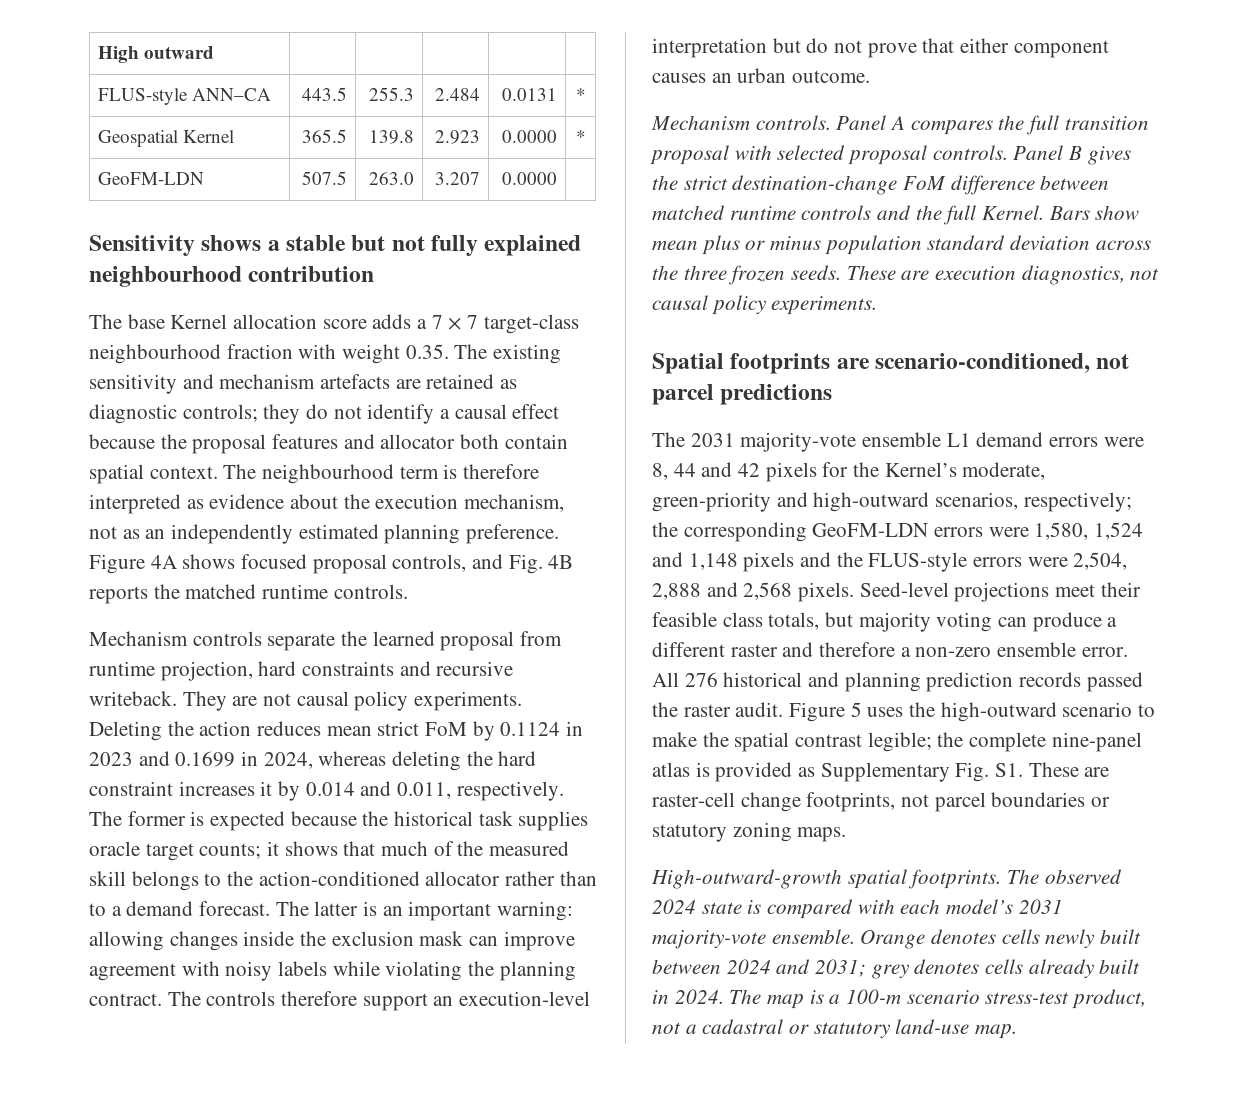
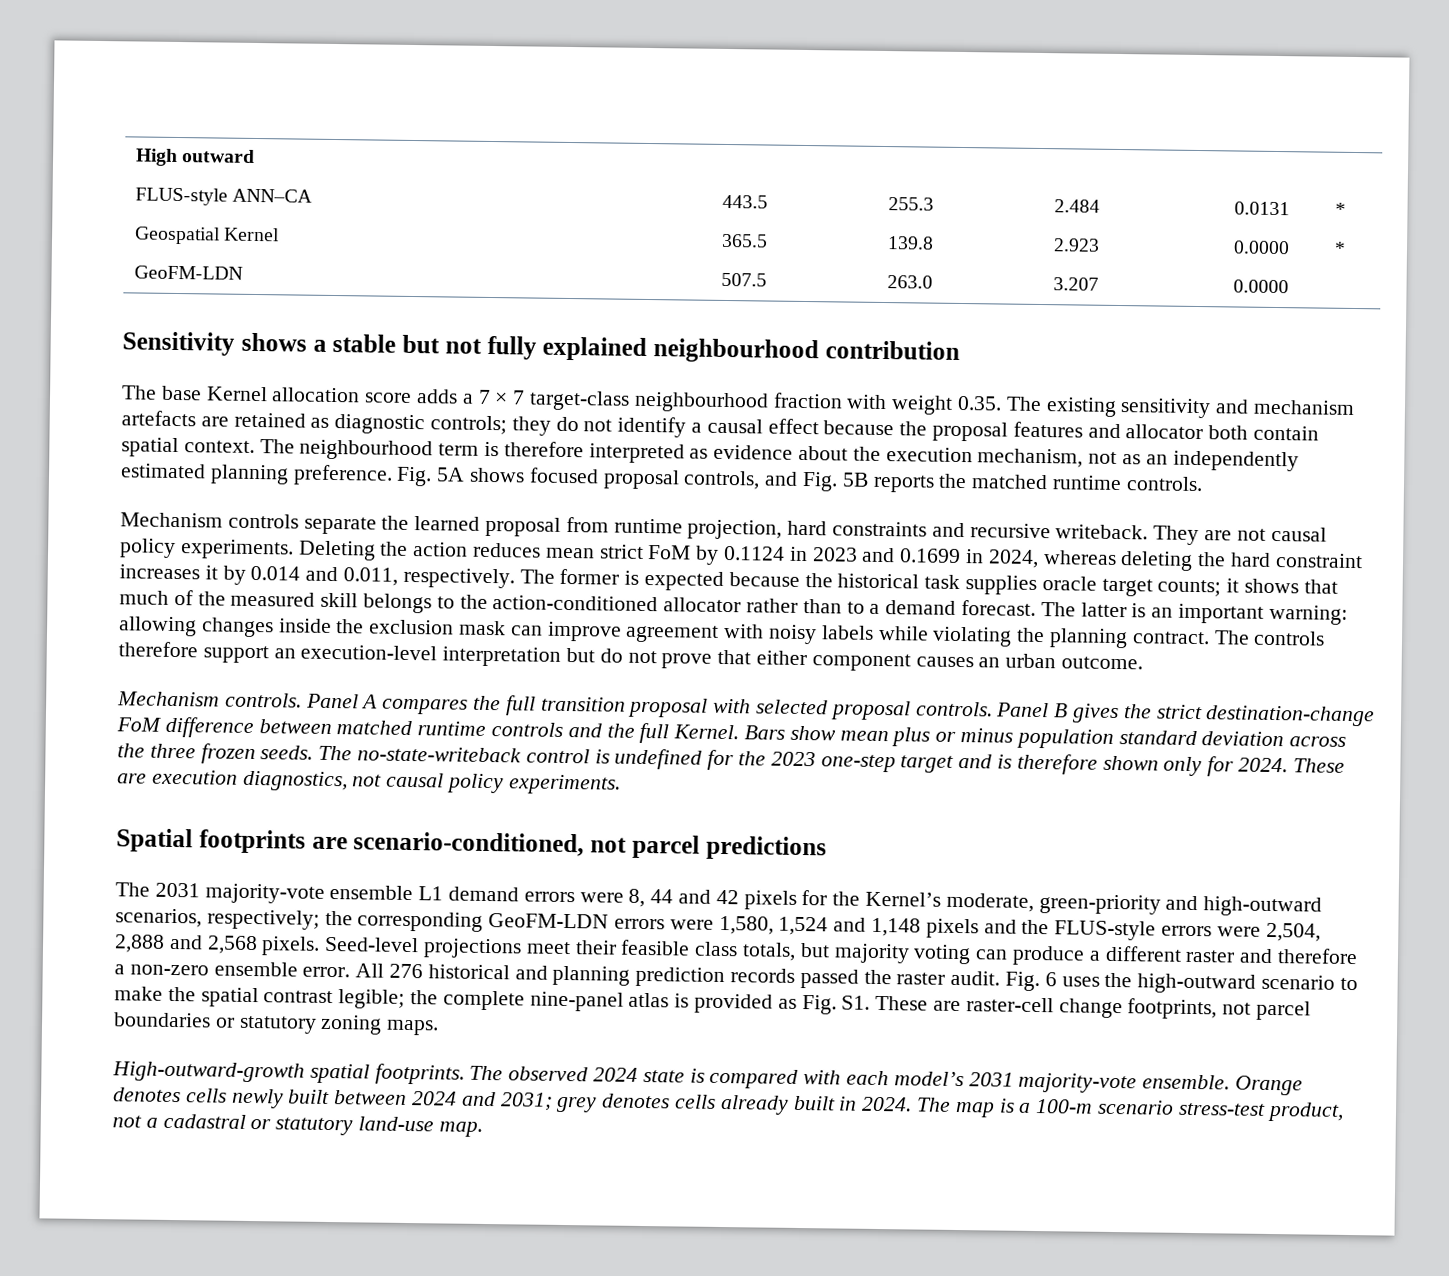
[89,554,177,574] Figure 4A -> [396,466,466,487] Fig. 5A
[548,555,574,569] 4B -> [841,472,869,487] 5B
(842, 272) none -> [318,745,1289,777] The no-state-writeback control is undefined for the 2023 one-step target and is therefore shown only for 2024.
[789,702,862,722] Figure 5 -> [1005,971,1057,992] Fig. 6
[820,762,950,782] Supplementary -> (797, 1003) none

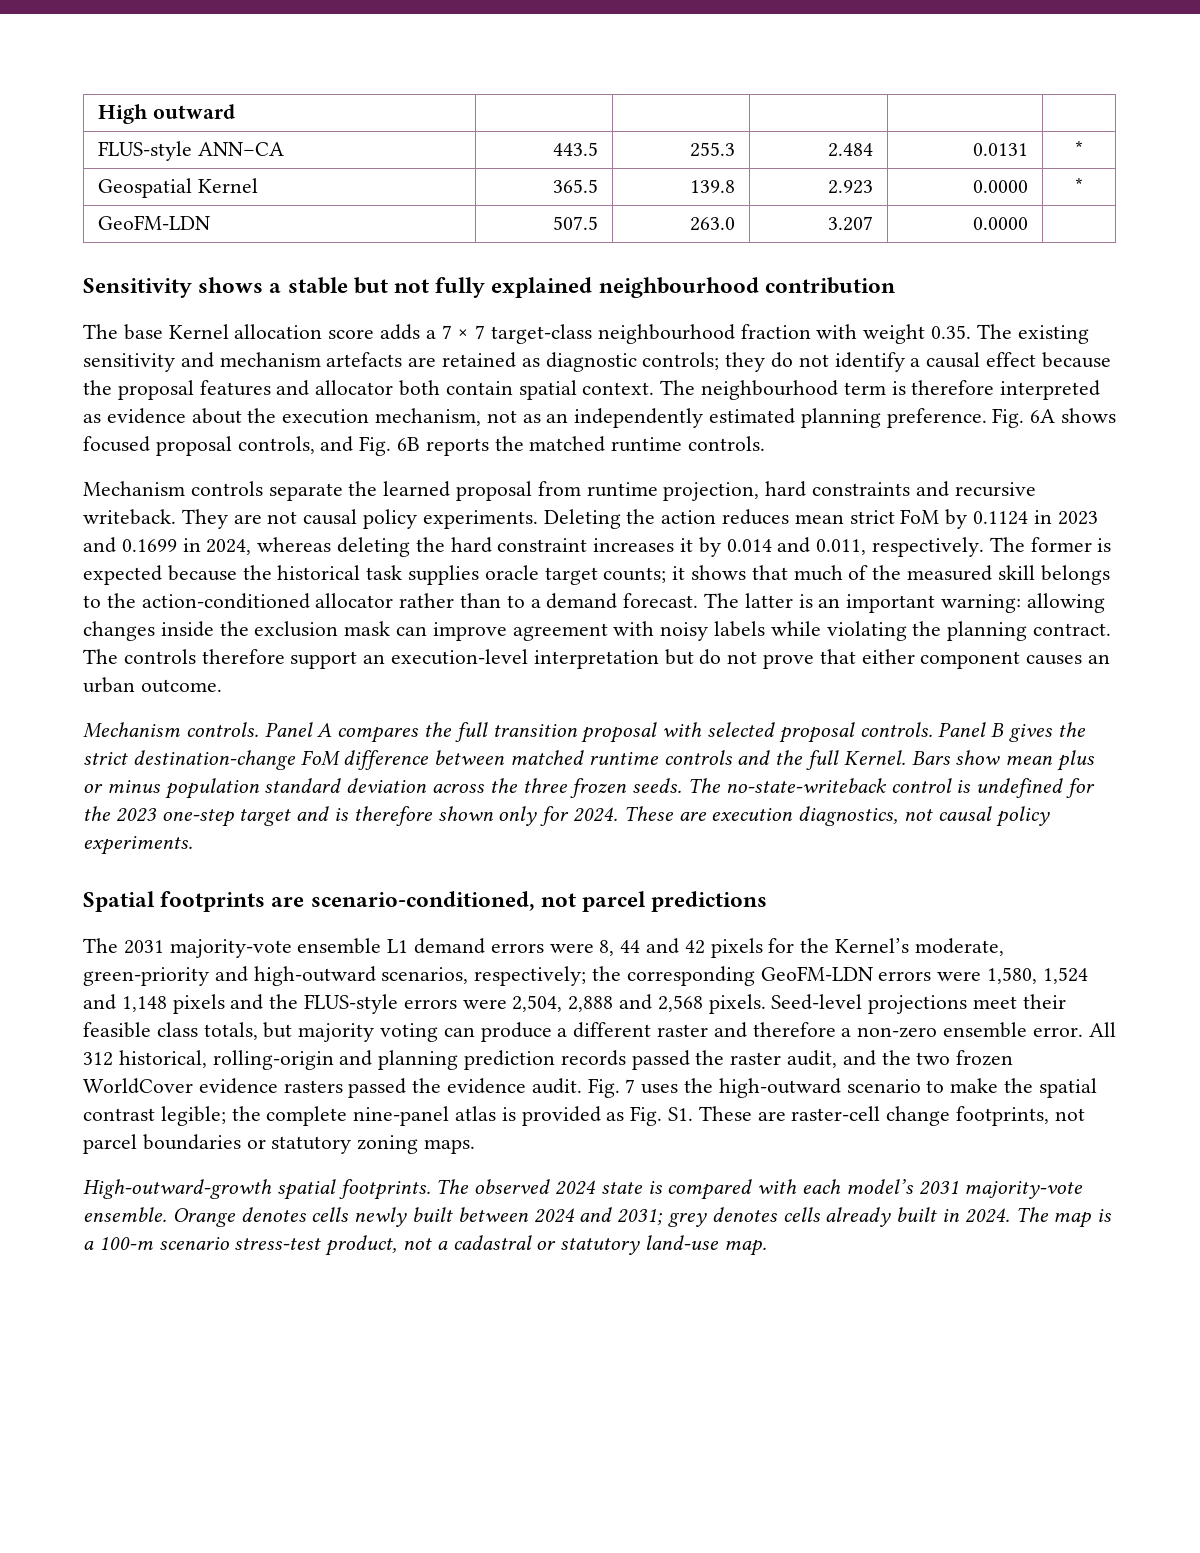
[436,467,466,482] 5A -> [1030,409,1056,423] 6A
[841,472,869,487] 5B -> [397,437,421,451] 6B
[389,963,510,980] 276 historical -> [83,1050,334,1070] 312 historical, rolling-origin
(946, 978) none -> [787,1050,1014,1068] [83,1078,527,1098] audit, and the two frozen WorldCover evidence rasters passed the evidence
[1044,972,1057,987] 6 -> [625,1079,636,1093] 7

